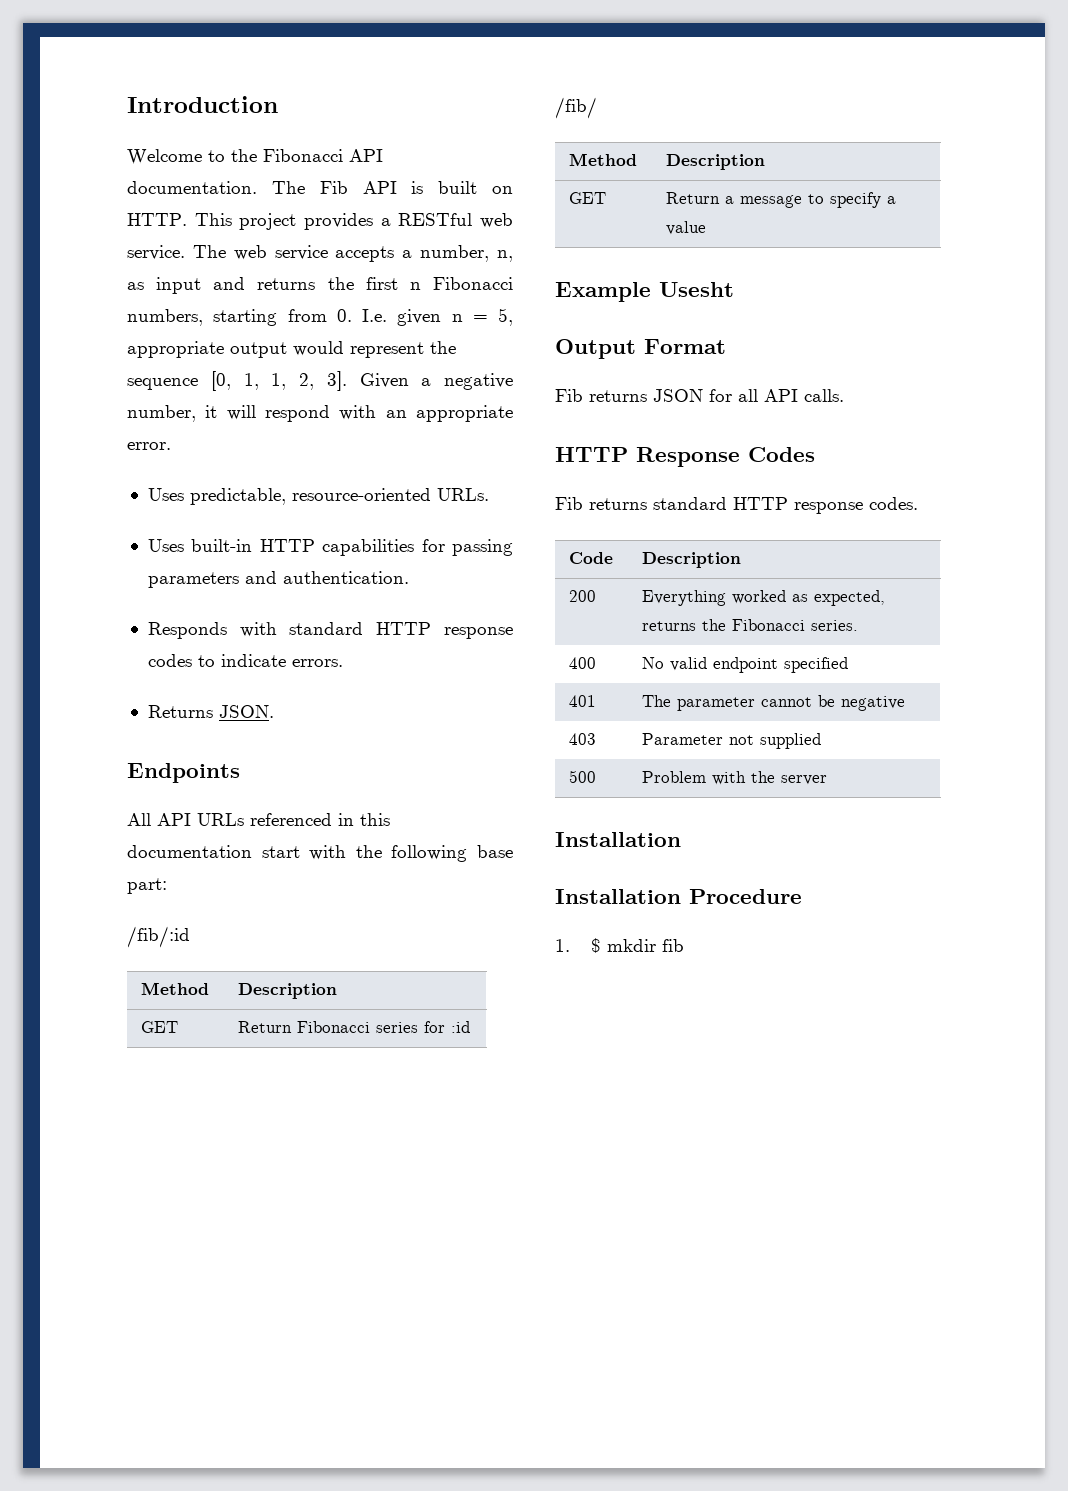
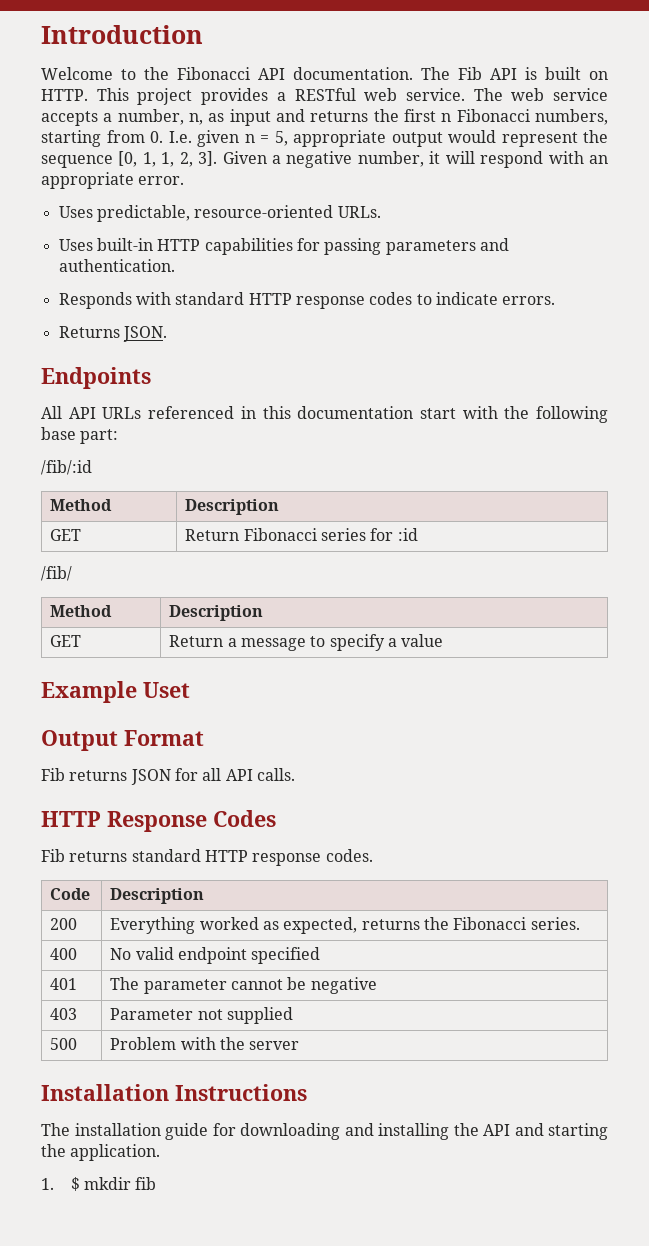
[659,282,734,297] Usesht -> [143,682,190,698] Uset
[555,889,802,904] // Installation Procedure -> [175,1084,307,1101] [41,1123,608,1140] [41,1144,161,1161] Instructions // The installation guide for downloading and installing the API and starting the application.

